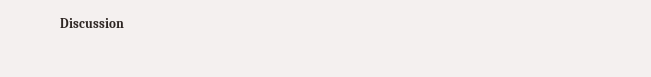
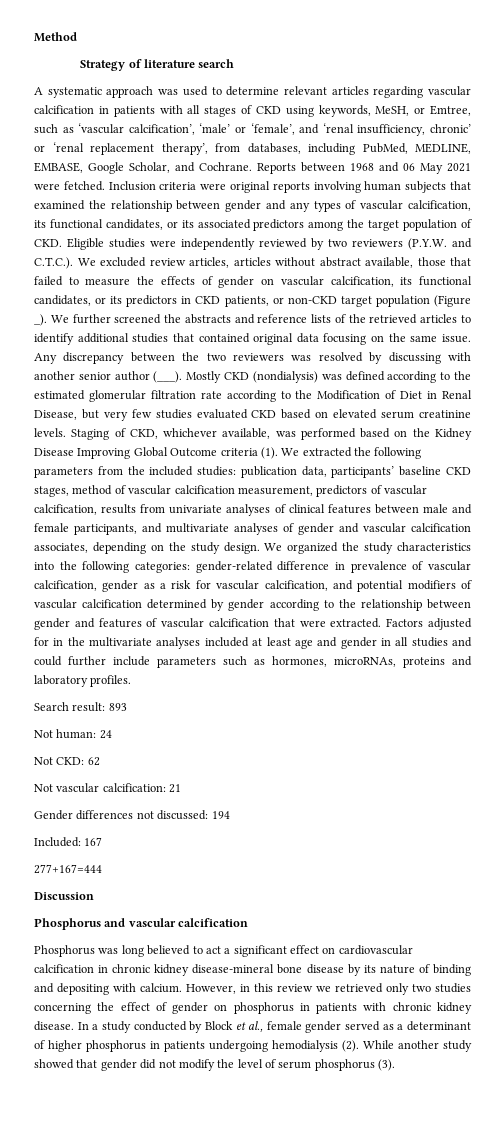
[60,18,124,28] Discussion -> [34,32,77,42] [80,59,235,71] [34,86,471,98] [34,105,471,117] [34,123,472,136] [34,142,471,155] [34,162,471,174] [34,181,472,193] [34,200,472,212] [34,219,473,231] [34,238,472,250] [34,257,471,269] [34,276,472,288] [34,295,471,307] [34,314,472,326] [34,333,471,345] [34,352,471,364] [34,371,471,383] [34,390,473,402] [34,409,472,421] [34,428,472,440] [34,447,422,459] [34,466,471,478] [34,485,427,497] [34,504,473,516] [34,523,471,535] [34,542,471,554] [34,561,472,573] [34,580,473,592] [34,599,471,611] [34,618,473,630] [34,637,472,649] [34,656,472,668] [34,675,132,687] [34,702,127,712] [34,729,112,739] [34,757,100,766] [34,783,182,793] [34,810,230,820] [34,837,103,847] [34,864,102,874] [34,892,94,900] [34,918,249,930] [34,945,413,957] [34,964,471,976] [34,983,471,995] [34,1002,472,1014] [34,1021,472,1033] [34,1040,472,1052] [34,1059,396,1071] Method // Strategy of literature search // A systematic approach was used to determine relevant articles regarding vascular calcification in patients with all stages of CKD using keywords, MeSH, or Emtree, such as ‘vascular calcification’, ‘male’ or ‘female’, and ‘renal insufficiency, chronic’ or ‘renal replacement therapy’, from databases, including PubMed, MEDLINE, EMBASE, Google Scholar, and Cochrane. Reports between 1968 and 06 May 2021 were fetched. Inclusion criteria were original reports involving human subjects that examined the relationship between gender and any types of vascular calcification, its functional candidates, or its associated predictors among the target population of CKD. Eligible studies were independently reviewed by two reviewers (P.Y.W. and C.T.C.). We excluded review articles, articles without abstract available, those that failed to measure the effects of gender on vascular calcification, its functional candidates, or its predictors in CKD patients, or non-CKD target population (Figure _). We further screened the abstracts and reference lists of the retrieved articles to identify additional studies that contained original data focusing on the same issue. Any discrepancy between the two reviewers was resolved by discussing with another senior author (___). Mostly CKD (nondialysis) was defined according to the estimated glomerular filtration rate according to the Modification of Diet in Renal Disease, but very few studies evaluated CKD based on elevated serum creatinine levels. Staging of CKD, whichever available, was performed based on the Kidney Disease Improving Global Outcome criteria (1). We extracted the following parameters from the included studies: publication data, participants’ baseline CKD stages, method of vascular calcification measurement, predictors of vascular calcification, results from univariate analyses of clinical features between male and female participants, and multivariate analyses of gender and vascular calcification associates, depending on the study design. We organized the study characteristics into the following categories: gender-related difference in prevalence of vascular calcification, gender as a risk for vascular calcification, and potential modifiers of vascular calcification determined by gender according to the relationship between gender and features of vascular calcification that were extracted. Factors adjusted for in the multivariate analyses included at least age and gender in all studies and could further include parameters such as hormones, microRNAs, proteins and laboratory profiles. // Search result: 893 // Not human: 24 // Not CKD: 62 // Not vascular calcification: 21 // Gender differences not discussed: 194 // Included: 167 // 277+167=444 // Discussion // Phosphorus and vascular calcification // Phosphorus was long believed to act a significant effect on cardiovascular calcification in chronic kidney disease-mineral bone disease by its nature of binding and depositing with calcium. However, in this review we retrieved only two studies concerning the effect of gender on phosphorus in patients with chronic kidney disease. In a study conducted by Block et al., female gender served as a determinant of higher phosphorus in patients undergoing hemodialysis (2). While another study showed that gender did not modify the level of serum phosphorus (3).

